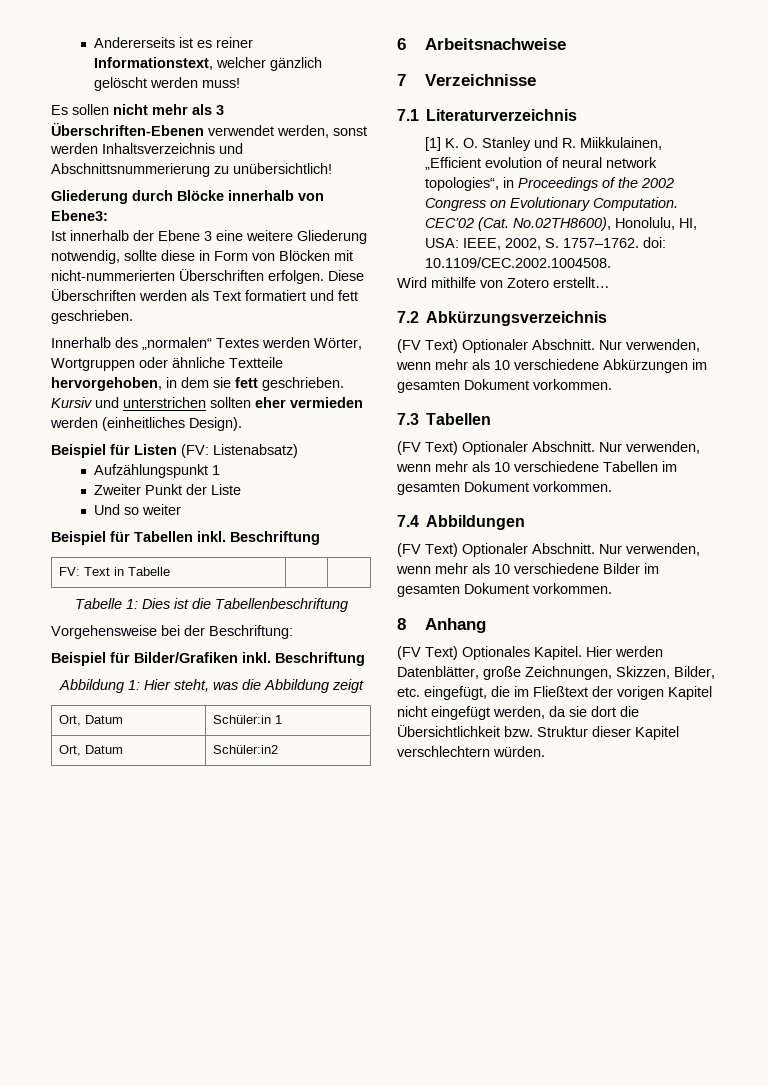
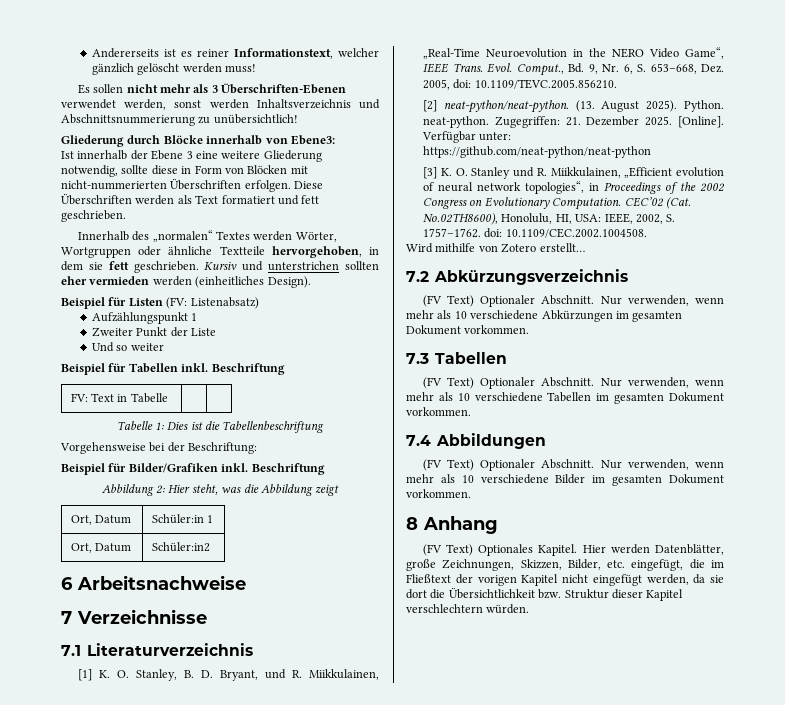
[127,680,140,690] 1: -> [156,485,166,494] 2:
(478, 143) none -> [136,669,379,681] [423,47,724,59] [423,63,724,76] [423,79,617,90] [423,100,724,113] [423,116,724,128] [422,131,512,143] [423,146,652,158] [423,167,468,179] Stanley, B. D. Bryant, und R. Miikkulainen, „Real-Time Neuroevolution in the NERO Video Game“, IEEE Trans. Evol. Comput., Bd. 9, Nr. 6, S. 653–668, Dez. 2005, doi: 10.1109/TEVC.2005.856210. // [2] neat-python/neat-python. (13. August 2025). Python. neat-python. Zugegriffen: 21. Dezember 2025. [Online]. Verfügbar unter: https://github.com/neat-python/neat-python // [3] K. O.

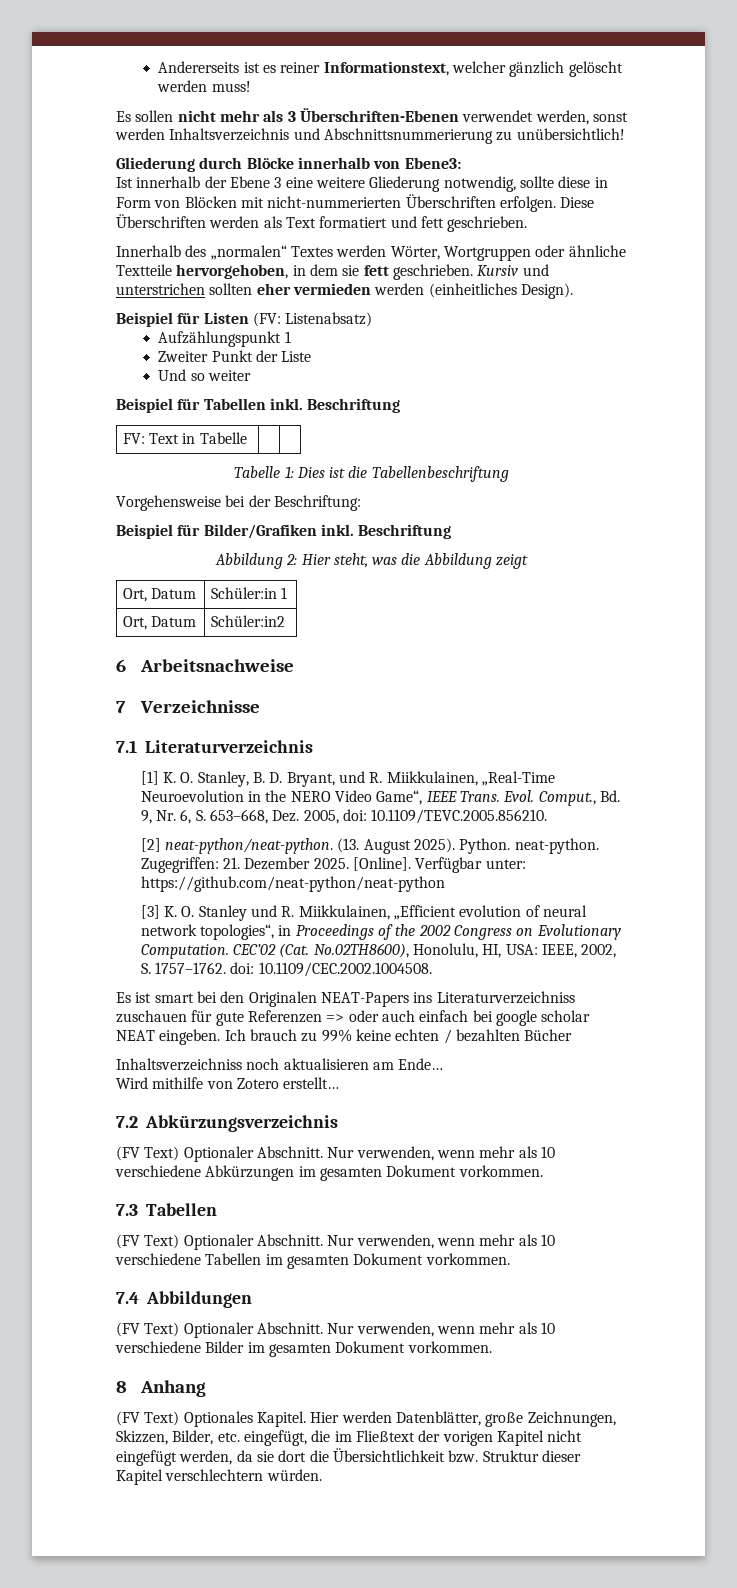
(647, 233) none -> [116,991,575,1007] [116,1010,591,1026] [116,1029,573,1045] [116,1058,444,1071] // Es ist smart bei den Originalen NEAT-Papers ins Literaturverzeichniss zuschauen für gute Referenzen => oder auch einfach bei google scholar NEAT eingeben. Ich brauch zu 99% keine echten / bezahlten Bücher // Inhaltsverzeichniss noch aktualisieren am Ende…

